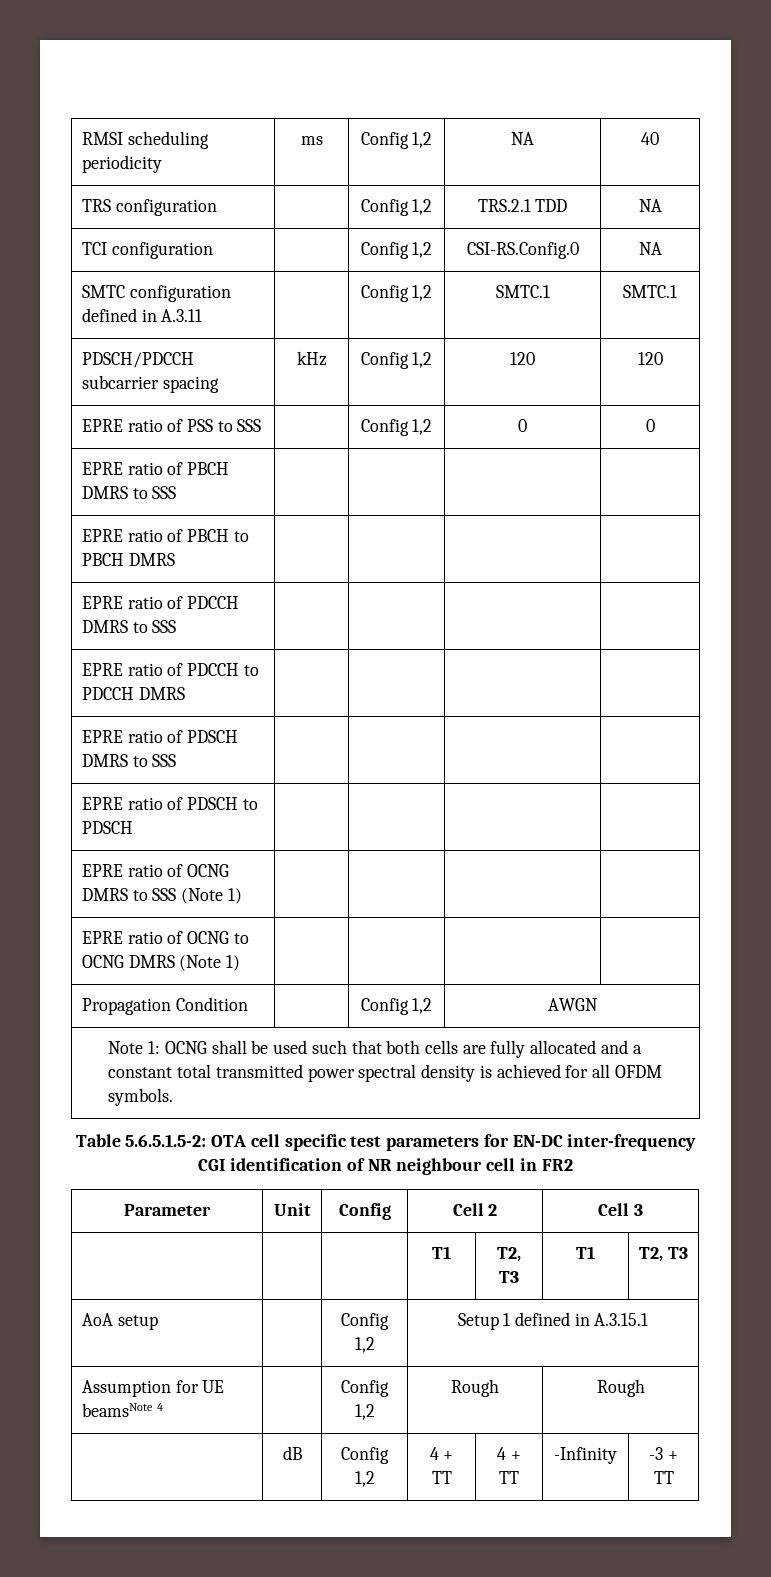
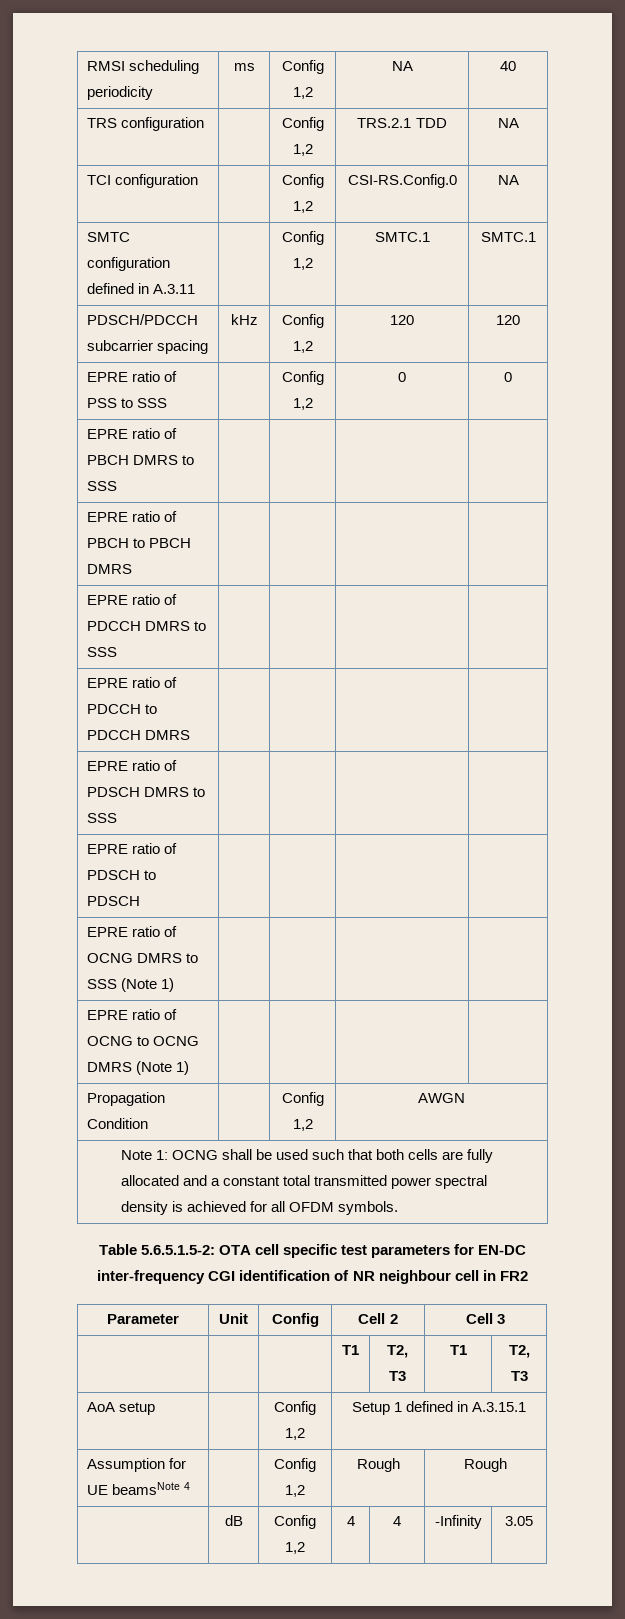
[443,1451,454,1460] [431,1471,452,1484] [497,1447,521,1460] [499,1471,519,1484] + TT | 4 + TT -> [393,1516,401,1526] | 4
[649,1447,678,1460] [653,1471,674,1484] -3 + TT -> [505,1516,533,1526] 3.05

